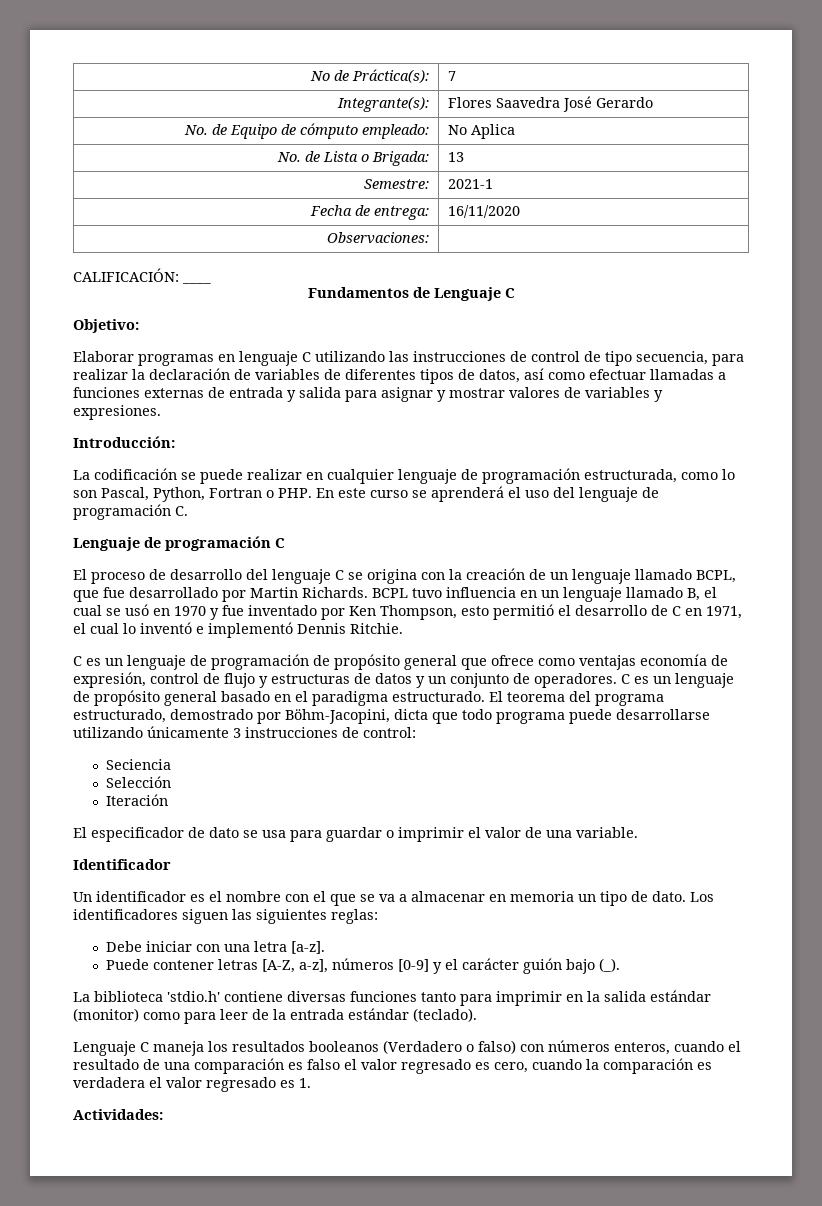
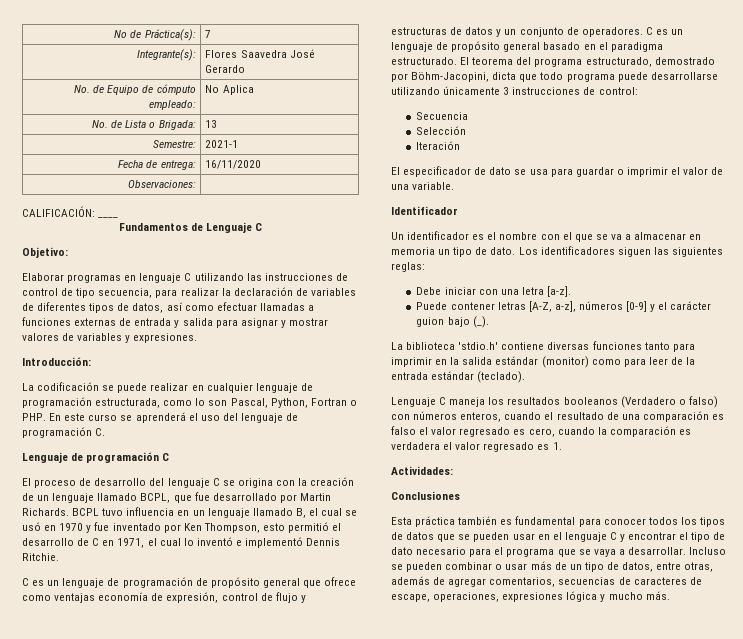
[106,759,172,770] Seciencia -> [416,112,469,120] Secuencia
[523,958,563,974] guión -> [416,317,445,327] guion
(163, 1114) none -> [391,491,460,500] [391,516,725,527] [391,532,726,542] [391,547,727,557] [391,561,714,572] [391,576,702,587] [391,591,670,602] // Conclusiones // Esta práctica también es fundamental para conocer todos los tipos de datos que se pueden usar en el lenguaje C y encontrar el tipo de dato necesario para el programa que se vaya a desarrollar. Incluso se pueden combinar o usar más de un tipo de datos, entre otras, además de agregar comentarios, secuencias de caracteres de escape, operaciones, expresiones lógica y mucho más.

